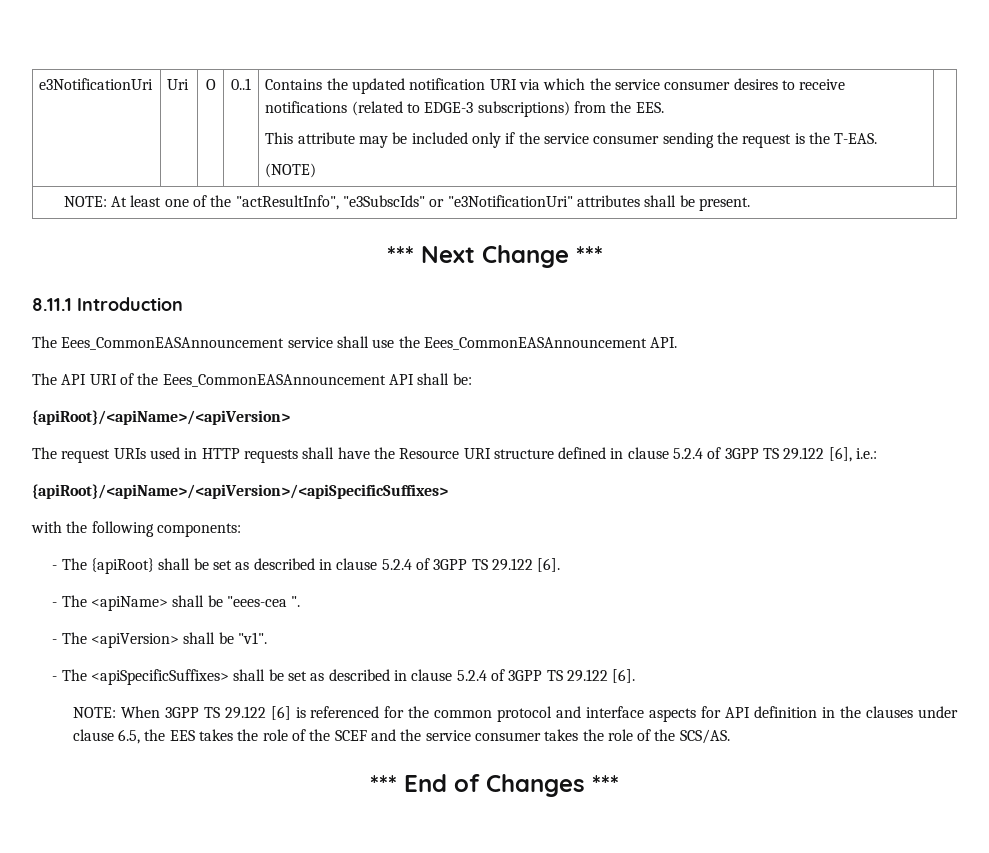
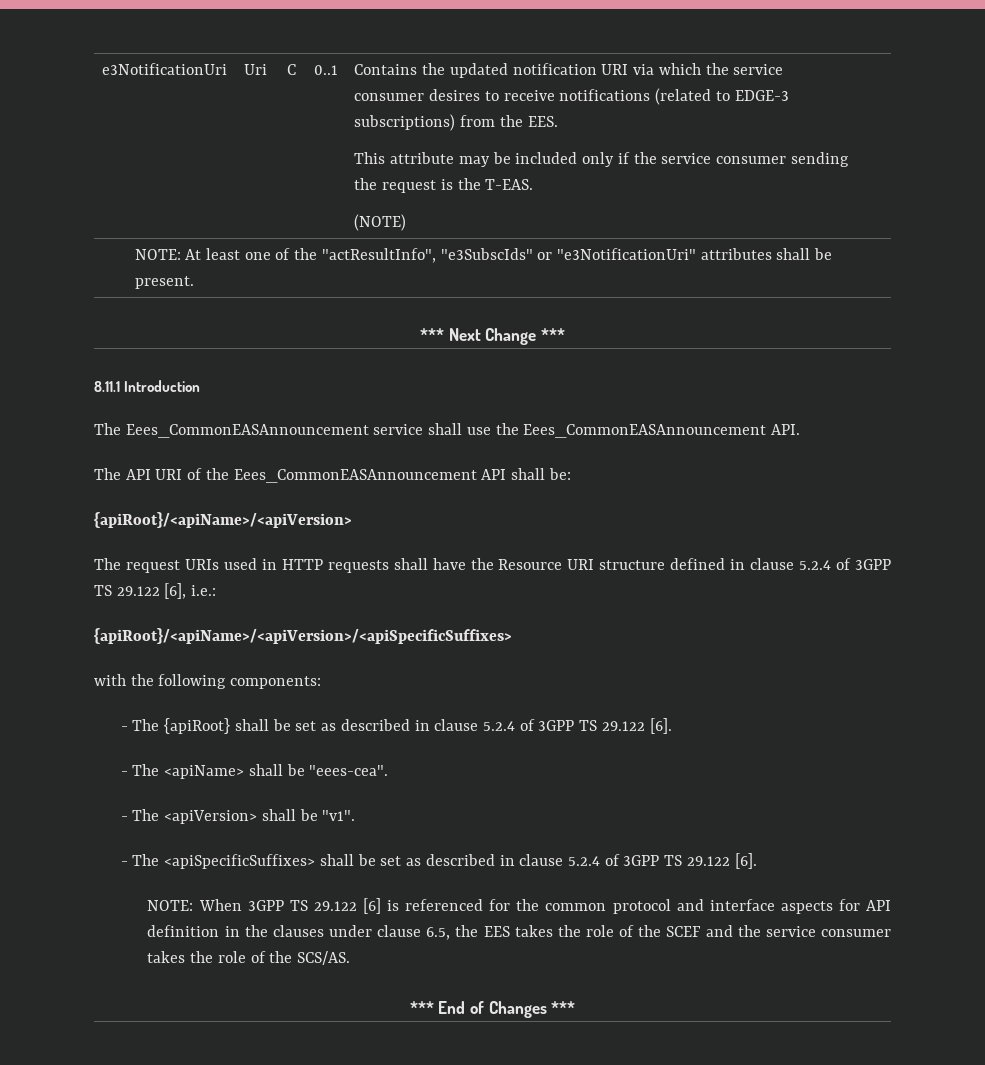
[205,79,216,90] O -> [286,64,296,75] C
[226,596,301,607] "eees-cea ". -> [309,765,389,776] "eees-cea".

